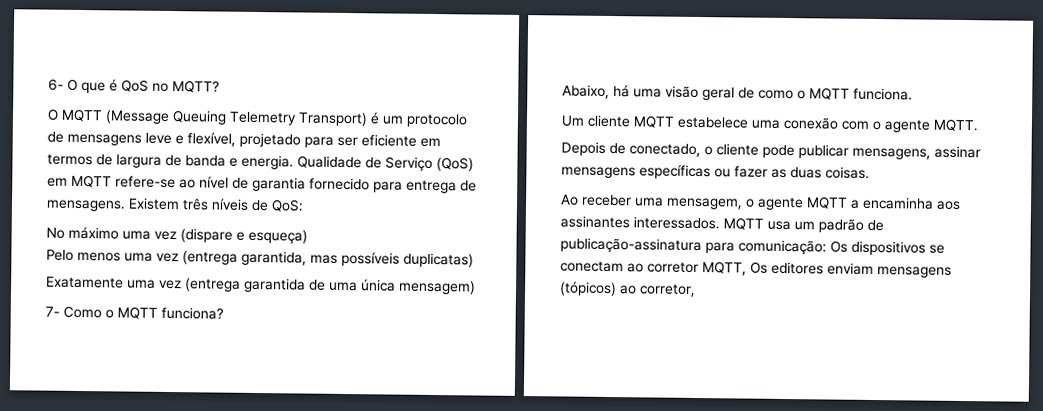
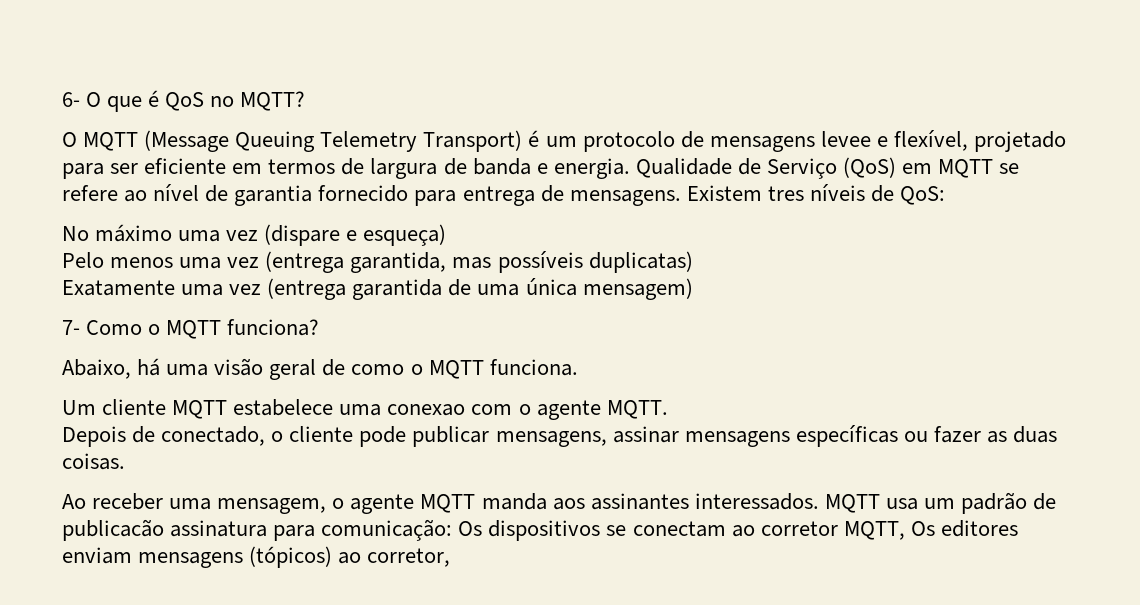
[145,132,172,145] leve -> [820,131,871,147] levee
[115,175,176,189] refere-se -> [999,163,1020,174] [62,185,118,201] se refere
[182,198,209,211] três -> [767,186,804,201] tres
[783,116,839,130] conexão -> [387,404,466,416] conexao
[850,196,934,210] a encaminha -> [481,493,547,510] manda
[560,237,702,254] publicação-assinatura -> [62,519,268,541] publicacão assinatura

